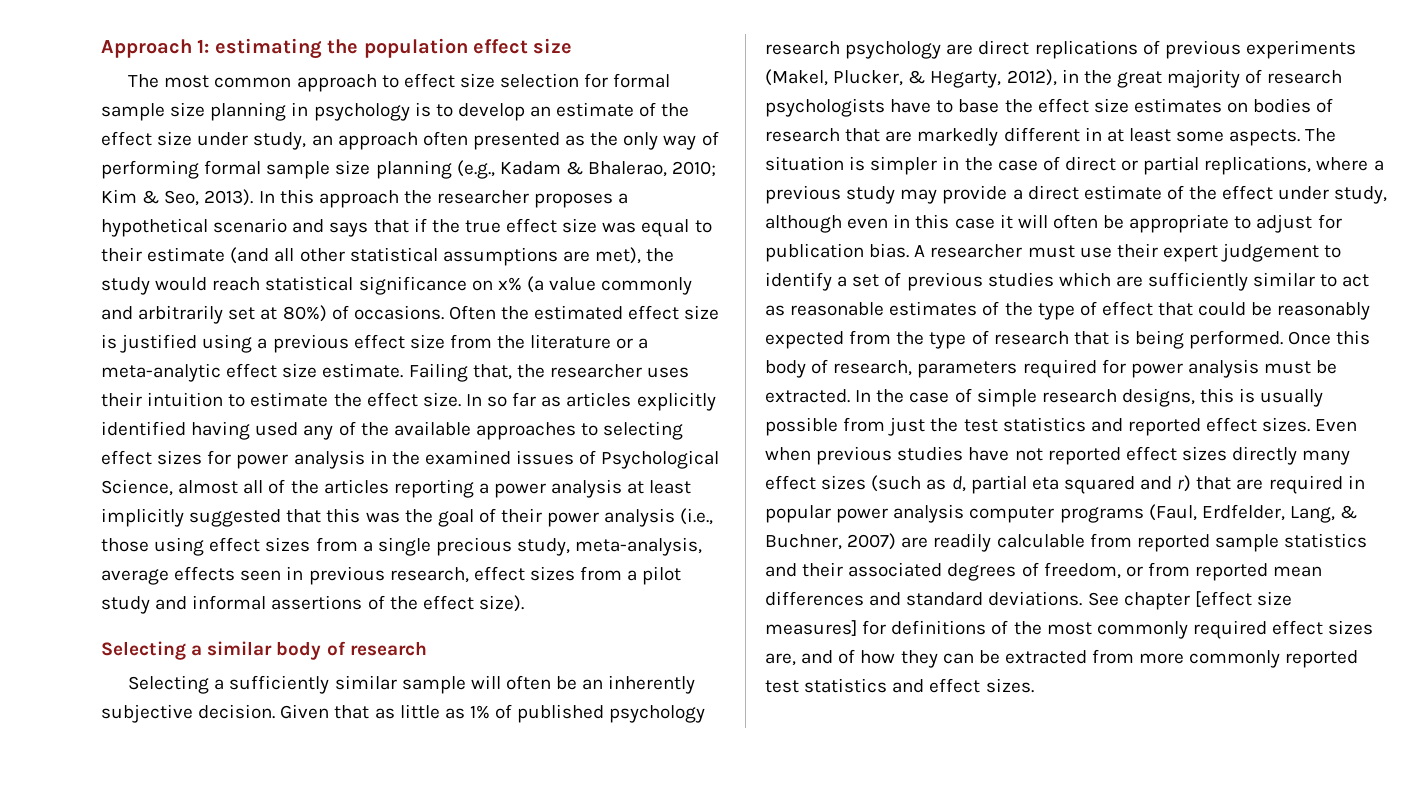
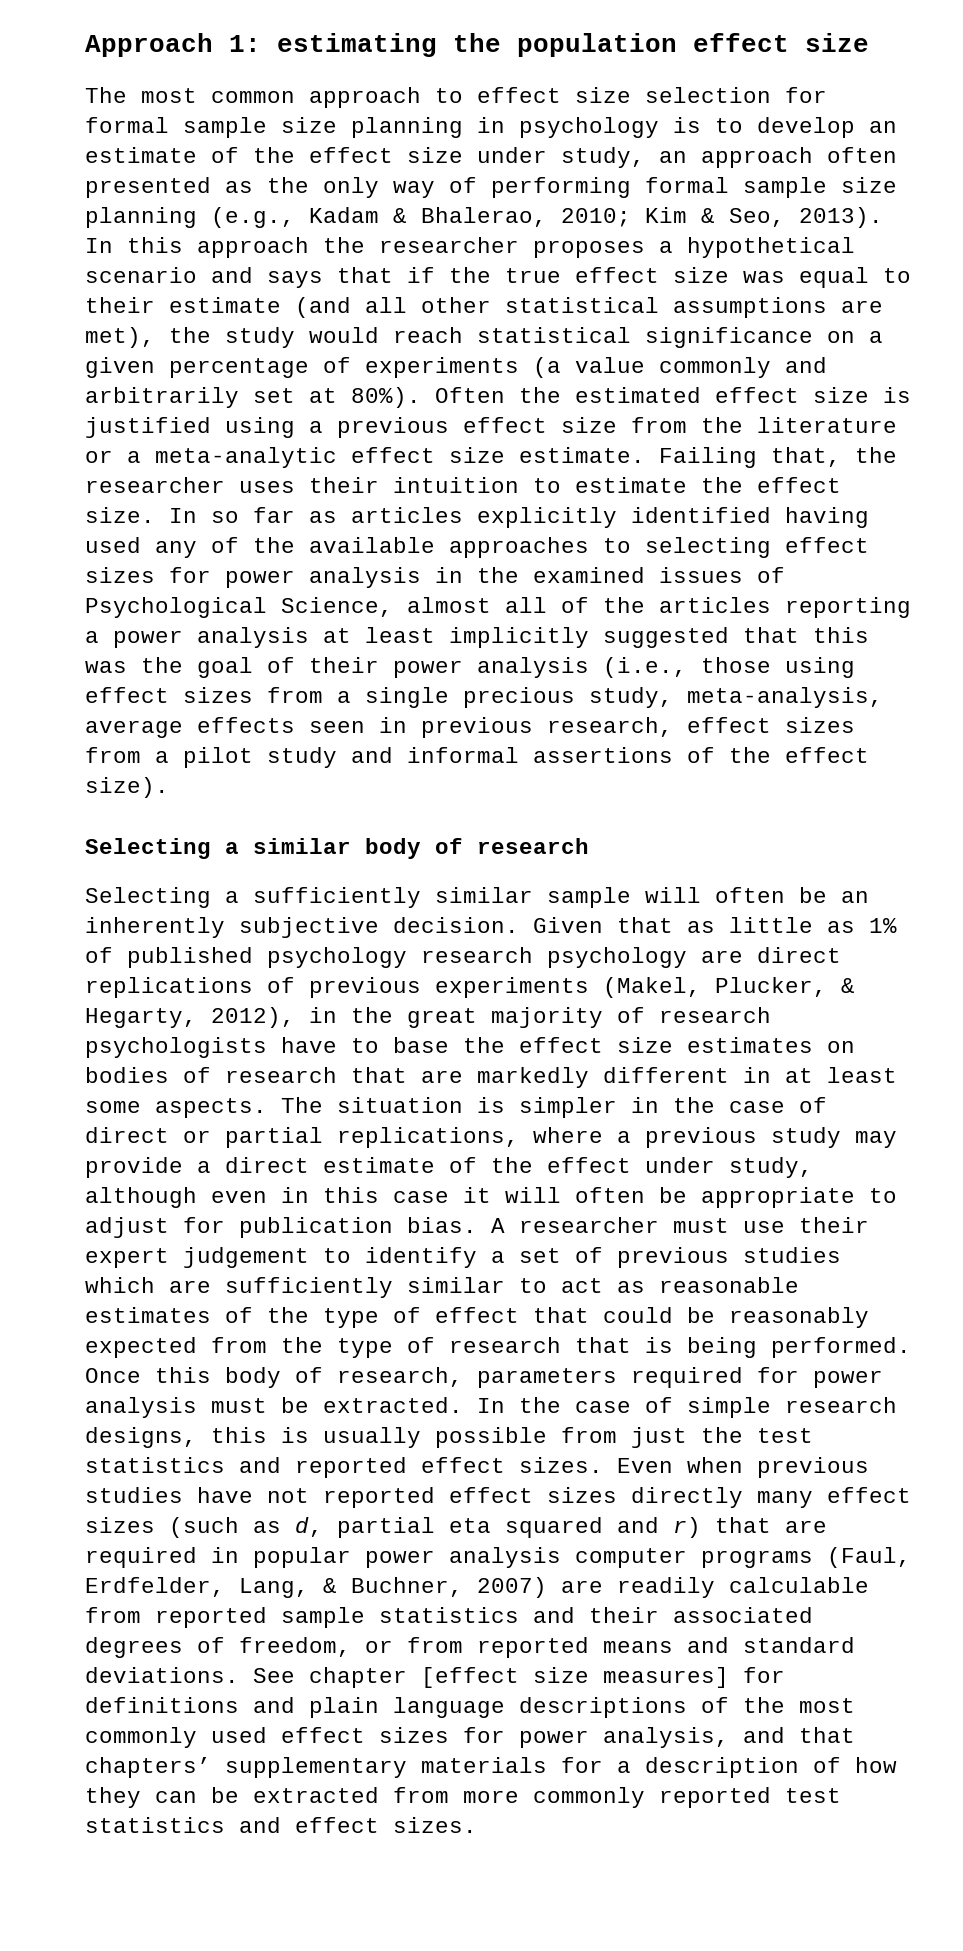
[497,277,522,291] x% -> [869,331,883,343] [85,357,519,378] a given percentage of experiments
[282,305,444,322] 80%) of occasions. -> [351,387,421,408] 80%).
[1273,566,1323,577] [765,591,864,606] mean differences -> [603,1641,673,1653] means
(987, 627) none -> [253,1697,687,1718] and plain language descriptions
[1192,620,1374,639] [765,650,834,666] required effect sizes are, and -> [211,1727,855,1748] [85,1757,799,1778] used effect sizes for power analysis, and that chapters’ supplementary materials for a description

